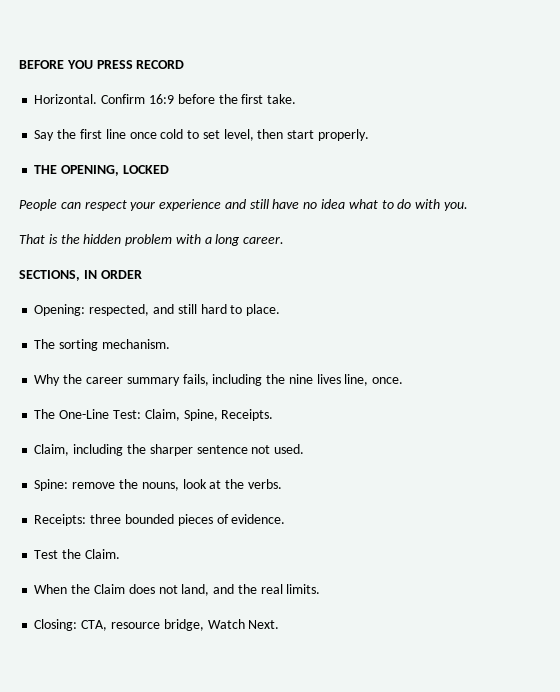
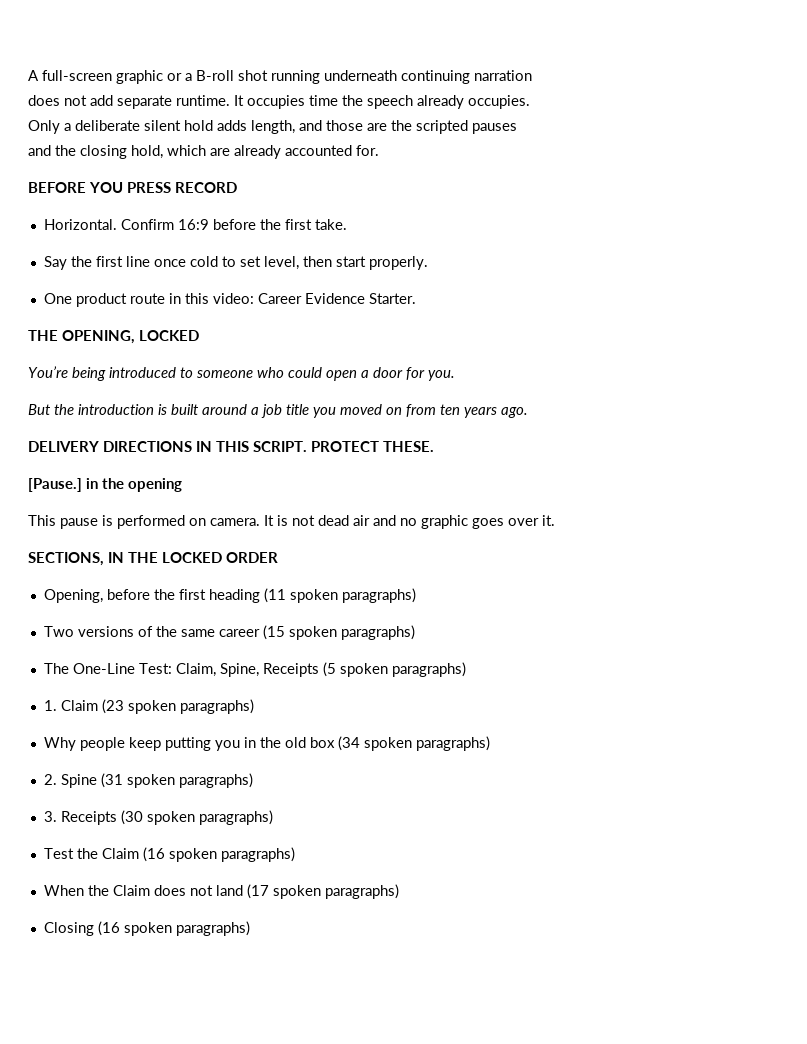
(19, 64) none -> [28,70,532,84] [28,95,530,109] [28,120,517,134] [28,145,379,159] A full-screen graphic or a B-roll shot running underneath continuing narration // does not add separate runtime. It occupies time the speech already occupies. // Only a deliberate silent hold adds length, and those are the scripted pauses // and the closing hold, which are already accounted for. //
[34,165,169,176] [19,199,468,211] [19,234,285,246] THE OPENING, LOCKED // People can respect your experience and still have no idea what to do with you. // That is the hidden problem with a long career. -> [43,293,416,307] [28,330,199,344] [28,366,455,381] [28,404,528,418] [28,441,434,452] [28,478,182,492] [28,515,555,529] One product route in this video: Career Evidence Starter. // THE OPENING, LOCKED // You’re being introduced to someone who could open a door for you. // But the introduction is built around a job title you moved on from ten years ago. // DELIVERY DIRECTIONS IN THIS SCRIPT. PROTECT THESE. // [Pause.] in the opening // This pause is performed on camera. It is not dead air and no graphic goes over it.
(97, 274) none -> [128,552,222,563] THE LOCKED
[34,304,281,316] [34,339,170,351] [34,374,404,386] Opening: respected, and still hard to place. // The sorting mechanism. // Why the career summary fails, including the nine lives line, once. -> [43,588,416,603] [43,625,415,640] Opening, before the first heading (11 spoken paragraphs) // Two versions of the same career (15 spoken paragraphs)
[221,409,274,421] [34,444,305,456] [34,479,282,491] [34,514,286,526] [34,549,120,559] Receipts. // Claim, including the sharper sentence not used. // Spine: remove the nouns, look at the verbs. // Receipts: three bounded pieces of evidence. // Test the Claim. -> [262,662,466,677] [43,699,254,714] [43,736,490,751] [43,773,253,788] [43,810,273,825] [43,847,295,862] Receipts (5 spoken paragraphs) // 1. Claim (23 spoken paragraphs) // Why people keep putting you in the old box (34 spoken paragraphs) // 2. Spine (31 spoken paragraphs) // 3. Receipts (30 spoken paragraphs) // Test the Claim (16 spoken paragraphs)
[181,584,321,596] [34,619,280,631] land, and the real limits. // Closing: CTA, resource bridge, Watch Next. -> [215,884,399,899] [43,921,250,936] land (17 spoken paragraphs) // Closing (16 spoken paragraphs)

